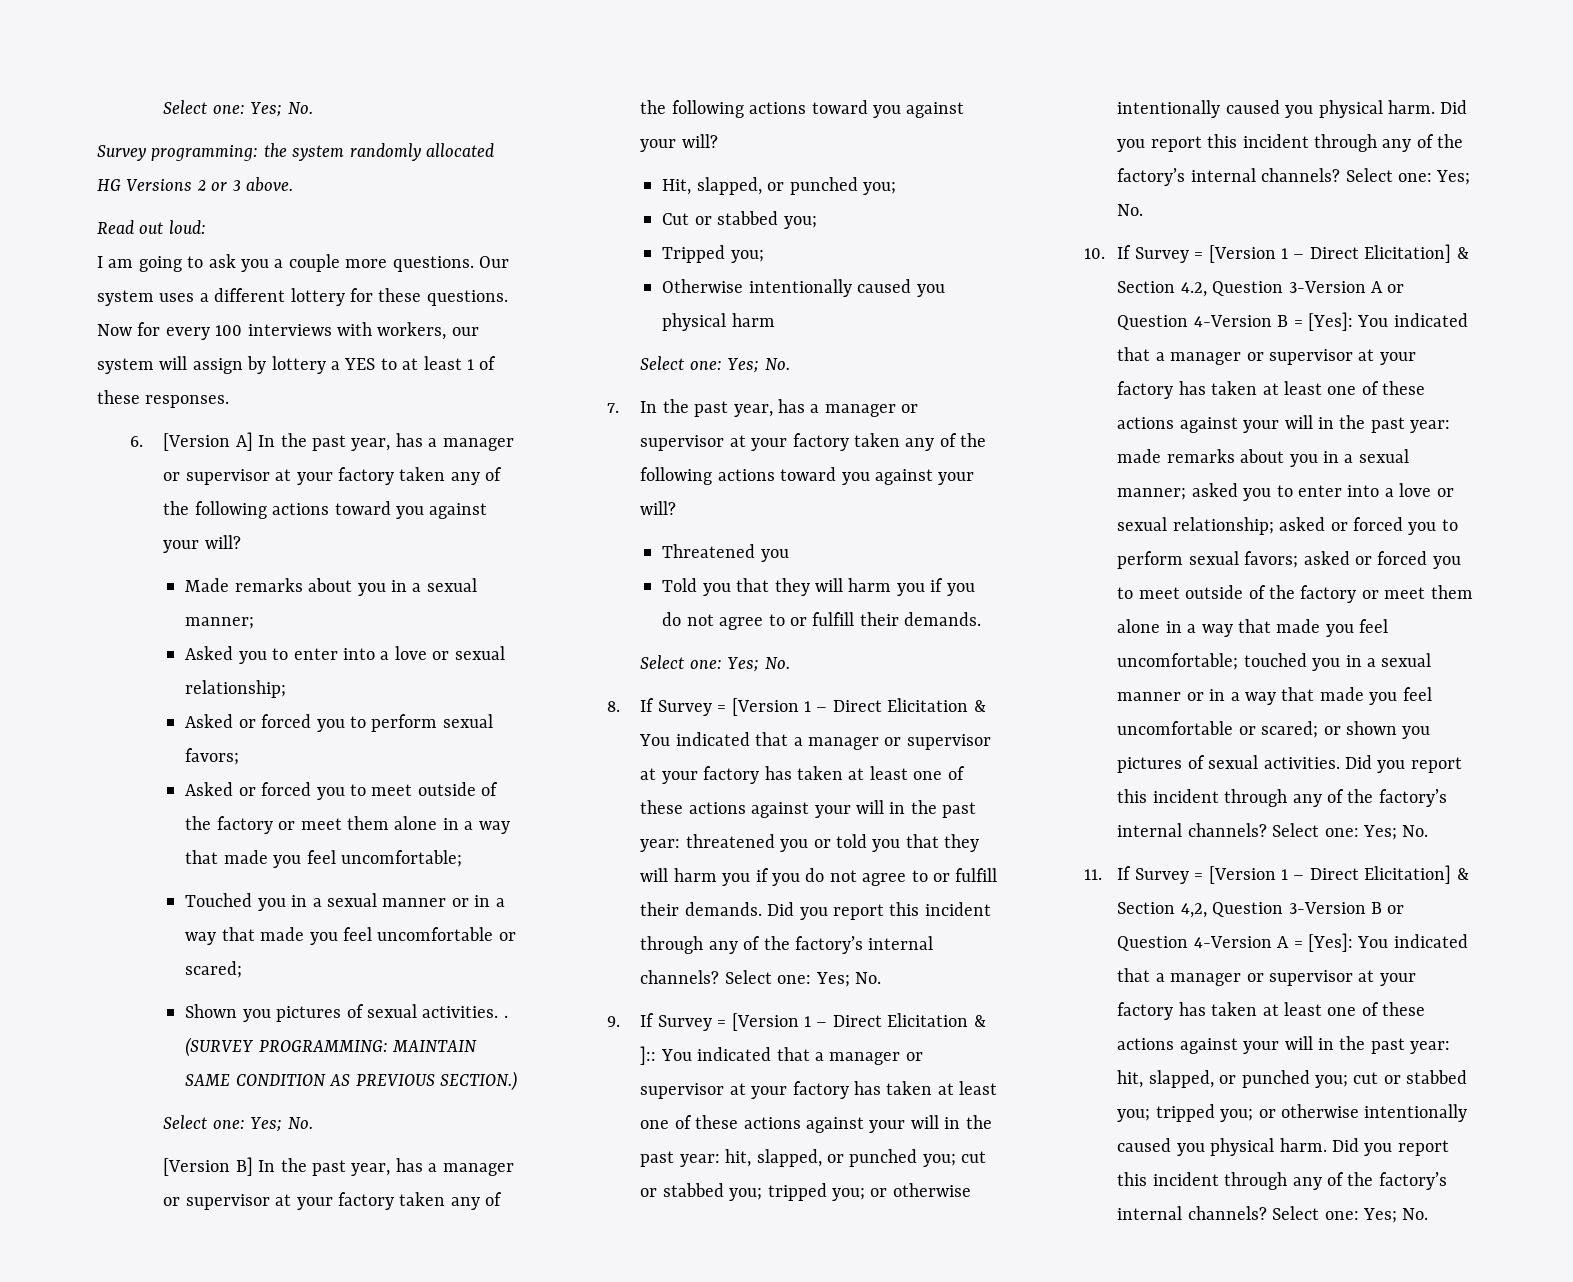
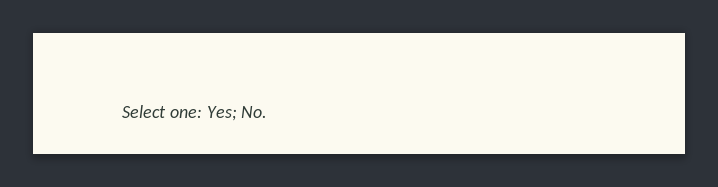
[163,100,313,117] [97,143,494,161] [97,177,293,192] [97,220,206,234] [97,254,509,272] [97,288,508,306] [97,322,479,340] [97,356,497,374] [97,390,230,408] [130,432,514,451] [163,467,503,485] [163,501,488,519] [163,535,241,553] [185,578,477,596] [185,617,255,629] [185,646,505,664] [185,680,287,698] [185,714,493,732] [185,748,240,765] [185,782,499,800] [185,816,510,834] [185,850,463,868] [185,893,505,911] [185,927,516,945] [185,961,243,978] [185,1004,508,1022] [185,1037,478,1057] [185,1071,518,1091] [163,1115,313,1132] [163,1157,514,1176] [163,1192,503,1210] [640,100,965,118] [640,134,718,152] [662,177,897,195] [662,211,817,229] [662,245,764,263] [662,279,945,297] [662,313,775,331] [640,356,790,373] [607,399,919,417] [640,433,987,451] [640,467,975,485] [640,501,677,515] [662,544,789,562] [662,578,975,596] [662,612,982,630] [640,655,790,672] [607,698,986,716] [639,732,991,750] [640,766,965,784] [640,800,977,818] [640,834,980,852] [640,868,998,886] [640,902,991,920] [640,936,934,954] [640,970,882,987] [607,1013,986,1031] [640,1046,923,1065] [640,1081,998,1099] [640,1115,992,1133] [640,1149,987,1167] [640,1183,971,1201] [1117,100,1468,118] [1117,134,1464,152] [1117,168,1471,186] [1117,204,1144,216] [1084,244,1469,263] [1117,281,1405,297] [1117,312,1468,331] [1117,347,1416,365] [1117,381,1426,399] [1117,415,1451,433] [1117,449,1409,467] [1117,483,1454,501] [1117,517,1458,535] [1117,551,1461,569] [1117,585,1473,603] [1117,619,1389,637] [1117,653,1432,671] [1117,687,1432,705] [1117,721,1431,739] [1117,755,1462,773] [1117,789,1447,807] [1117,823,1429,840] [1084,865,1469,884] [1117,902,1405,918] [1117,933,1468,952] [1117,968,1416,986] [1117,1002,1426,1020] [1117,1036,1451,1054] [1117,1070,1468,1088] [1117,1104,1468,1122] [1117,1138,1449,1156] [1117,1172,1447,1190] [1117,1206,1429,1223] Select one: Yes; No. // Survey programming: the system randomly allocated HG Versions 2 or 3 above. // Read out loud: // I am going to ask you a couple more questions. Our system uses a different lottery for these questions. Now for every 100 interviews with workers, our system will assign by lottery a YES to at least 1 of these responses. // 6. [Version A] In the past year, has a manager or supervisor at your factory taken any of the following actions toward you against your will? // Made remarks about you in a sexual manner; // Asked you to enter into a love or sexual relationship; // Asked or forced you to perform sexual favors; // Asked or forced you to meet outside of the factory or meet them alone in a way that made you feel uncomfortable; // Touched you in a sexual manner or in a way that made you feel uncomfortable or scared; // Shown you pictures of sexual activities. . (SURVEY PROGRAMMING: MAINTAIN SAME CONDITION AS PREVIOUS SECTION.) // Select one: Yes; No. // [Version B] In the past year, has a manager or supervisor at your factory taken any of the following actions toward you against your will? // Hit, slapped, or punched you; // Cut or stabbed you; // Tripped you; // Otherwise intentionally caused you physical harm // Select one: Yes; No. // 7. In the past year, has a manager or supervisor at your factory taken any of the following actions toward you against your will? // Threatened you // Told you that they will harm you if you do not agree to or fulfill their demands. // Select one: Yes; No. // 8. If Survey = [Version 1 – Direct Elicitation & You indicated that a manager or supervisor at your factory has taken at least one of these actions against your will in the past year: threatened you or told you that they will harm you if you do not agree to or fulfill their demands. Did you report this incident through any of the factory’s internal channels? Select one: Yes; No. // 9. If Survey = [Version 1 – Direct Elicitation & ]:: You indicated that a manager or supervisor at your factory has taken at least one of these actions against your will in the past year: hit, slapped, or punched you; cut or stabbed you; tripped you; or otherwise intentionally caused you physical harm. Did you report this incident through any of the factory’s internal channels? Select one: Yes; No. // 10. If Survey = [Version 1 – Direct Elicitation] & Section 4.2, Question 3-Version A or Question 4-Version B = [Yes]: You indicated that a manager or supervisor at your factory has taken at least one of these actions against your will in the past year: made remarks about you in a sexual manner; asked you to enter into a love or sexual relationship; asked or forced you to perform sexual favors; asked or forced you to meet outside of the factory or meet them alone in a way that made you feel uncomfortable; touched you in a sexual manner or in a way that made you feel uncomfortable or scared; or shown you pictures of sexual activities. Did you report this incident through any of the factory’s internal channels? Select one: Yes; No. // 11. If Survey = [Version 1 – Direct Elicitation] & Section 4,2, Question 3-Version B or Question 4-Version A = [Yes]: You indicated that a manager or supervisor at your factory has taken at least one of these actions against your will in the past year: hit, slapped, or punched you; cut or stabbed you; tripped you; or otherwise intentionally caused you physical harm. Did you report this incident through any of the factory’s internal channels? Select one: Yes; No. -> [122,105,268,121] Select one: Yes; No.

